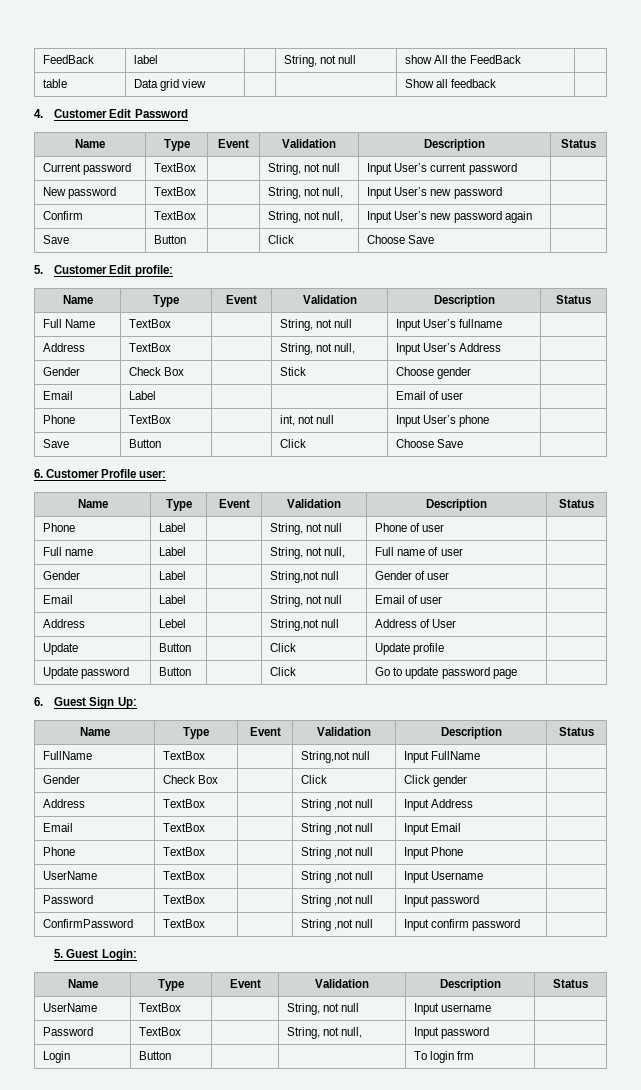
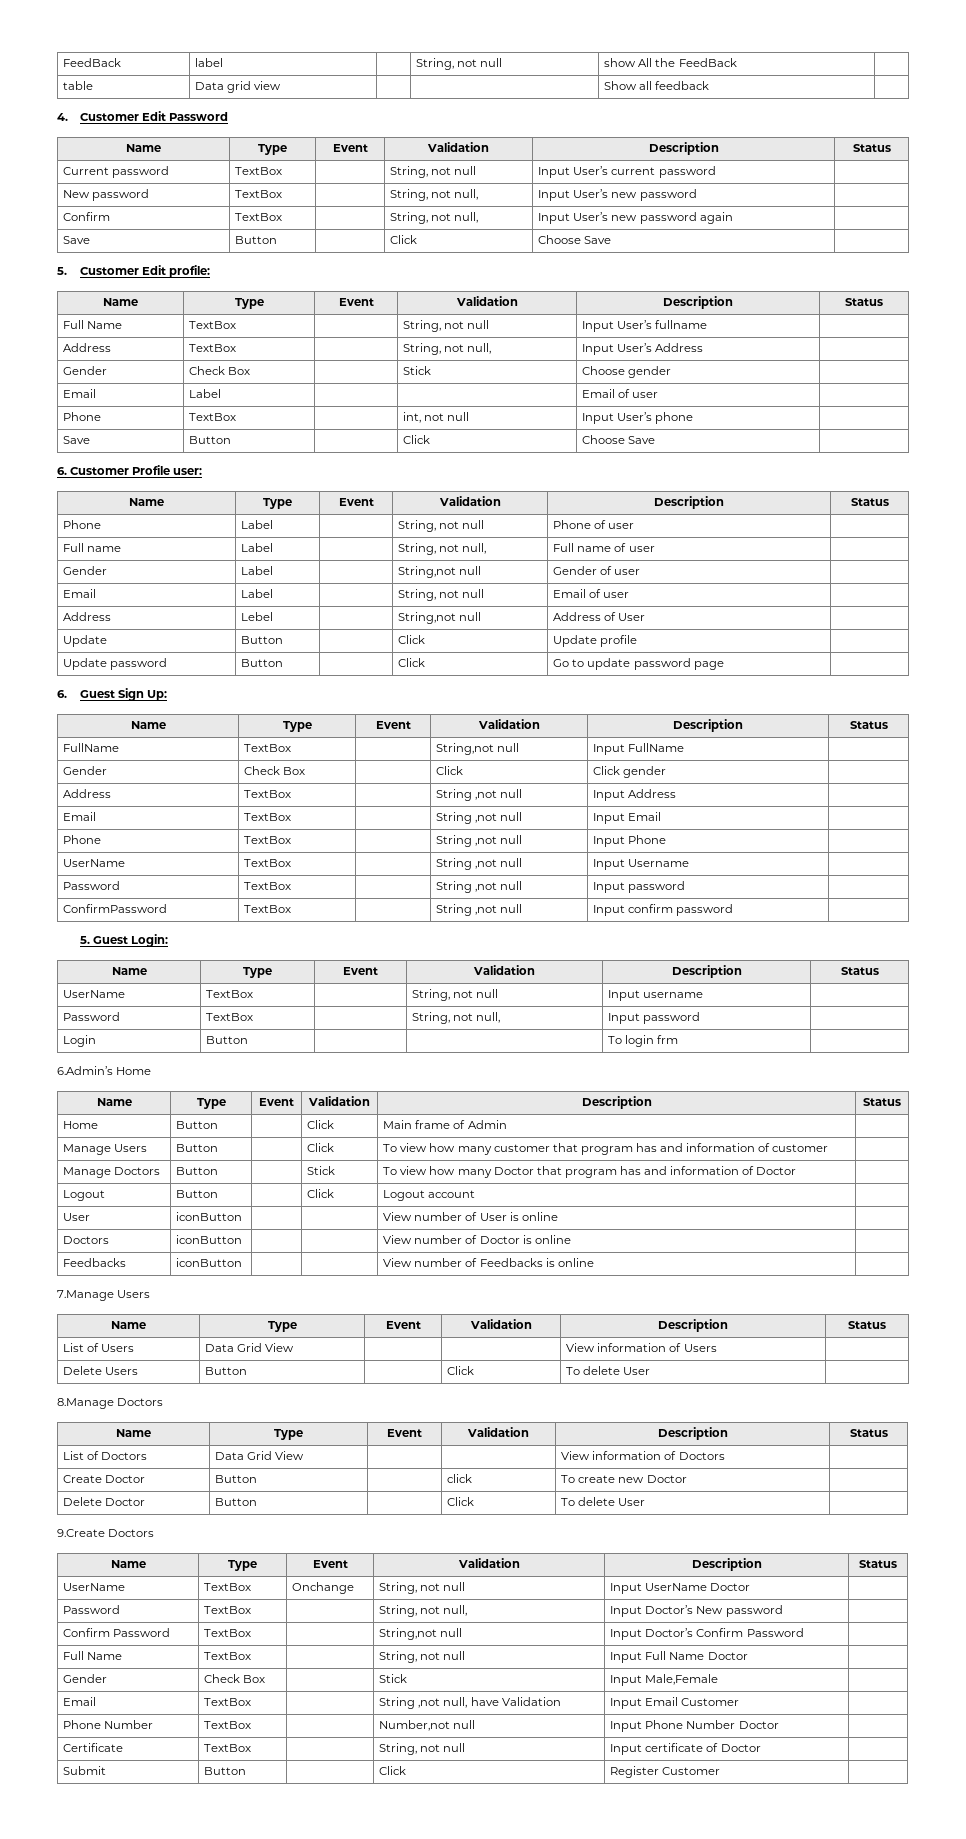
(475, 1055) none -> [57,1066,152,1075] [96,1098,132,1106] [196,1098,226,1109] [259,1098,294,1106] [308,1096,370,1106] [581,1096,652,1109] [863,1098,901,1106] [63,1121,99,1129] [176,1121,219,1129] [307,1120,335,1129] [383,1120,507,1129] [63,1144,148,1155] [176,1144,219,1152] [307,1143,335,1152] [383,1143,829,1155] [63,1167,161,1178] [176,1167,219,1175] [307,1166,336,1175] [383,1166,797,1178] [63,1190,106,1201] [176,1190,219,1198] [307,1189,335,1198] [383,1190,476,1201] [63,1213,91,1221] [176,1212,243,1221] [383,1212,558,1221] [63,1236,110,1244] [176,1235,243,1244] [383,1235,571,1244] [63,1258,127,1267] [176,1258,243,1267] [383,1258,594,1267] [57,1290,151,1301] [111,1321,146,1329] [267,1321,297,1332] [385,1321,421,1329] [469,1319,532,1329] [658,1319,728,1332] [848,1321,886,1329] [63,1343,135,1352] [205,1343,295,1352] [566,1343,717,1352] [63,1366,139,1375] [205,1367,248,1375] [447,1366,475,1375] [566,1366,651,1375] [57,1398,164,1409] [116,1429,151,1437] [274,1429,303,1440] [387,1429,422,1437] [467,1427,529,1437] [657,1427,728,1440] [849,1429,888,1437] [63,1451,148,1460] [215,1451,305,1460] [561,1451,725,1460] [63,1475,146,1483] [215,1475,258,1483] [447,1474,473,1483] [561,1475,687,1483] [63,1497,146,1506] [215,1498,258,1506] [447,1497,475,1506] [561,1497,646,1506] [57,1529,155,1537] [110,1560,146,1568] [228,1560,257,1571] [312,1560,348,1568] [457,1558,520,1568] [691,1558,762,1571] [859,1560,897,1568] [63,1583,126,1591] [204,1583,252,1591] [292,1582,355,1594] [379,1582,466,1594] [610,1583,751,1594] [63,1605,121,1614] [204,1606,252,1614] [379,1605,468,1617] [610,1605,783,1617] [63,1628,171,1637] [204,1629,252,1637] [379,1628,463,1640] [610,1628,804,1640] [63,1651,123,1660] [204,1652,252,1660] [379,1651,466,1663] [610,1651,748,1663] [63,1674,108,1683] [204,1674,266,1683] [379,1674,408,1683] [610,1674,719,1686] [63,1697,97,1706] [204,1698,252,1706] [379,1697,561,1709] [610,1697,740,1709] [63,1720,154,1729] [204,1721,252,1729] [379,1720,476,1731] [610,1720,779,1732] [63,1743,124,1752] [204,1744,252,1752] [379,1743,466,1755] [610,1743,761,1755] [63,1766,107,1775] [204,1767,247,1775] [379,1766,407,1775] [610,1766,721,1778] // 6.Admin’s Home // Name | Type | Event | Validation | Description | Status // Home | Button | | Click | Main frame of Admin | // Manage Users | Button | | Click | To view how many customer that program has and information of customer | // Manage Doctors | Button | | Stick | To view how many Doctor that program has and information of Doctor | // Logout | Button | | Click | Logout account | // User | iconButton | | | View number of User is online | // Doctors | iconButton | | | View number of Doctor is online | // Feedbacks | iconButton | | | View number of Feedbacks is online | // 7.Manage Users // Name | Type | Event | Validation | Description | Status // List of Users | Data Grid View | | | View information of Users | // Delete Users | Button | | Click | To delete User | // 8.Manage Doctors // Name | Type | Event | Validation | Description | Status // List of Doctors | Data Grid View | | | View information of Doctors | // Create Doctor | Button | | click | To create new Doctor | // Delete Doctor | Button | | Click | To delete User | // 9.Create Doctors // Name | Type | Event | Validation | Description | Status // UserName | TextBox | Onchange | String, not null | Input UserName Doctor | // Password | TextBox | | String, not null, | Input Doctor’s New password | // Confirm Password | TextBox | | String,not null | Input Doctor’s Confirm Password | // Full Name | TextBox | | String, not null | Input Full Name Doctor | // Gender | Check Box | | Stick | Input Male,Female | // Email | TextBox | | String ,not null, have Validation | Input Email Customer | // Phone Number | TextBox | | Number,not null | Input Phone Number Doctor | // Certificate | TextBox | | String, not null | Input certificate of Doctor | // Submit | Button | | Click | Register Customer |

